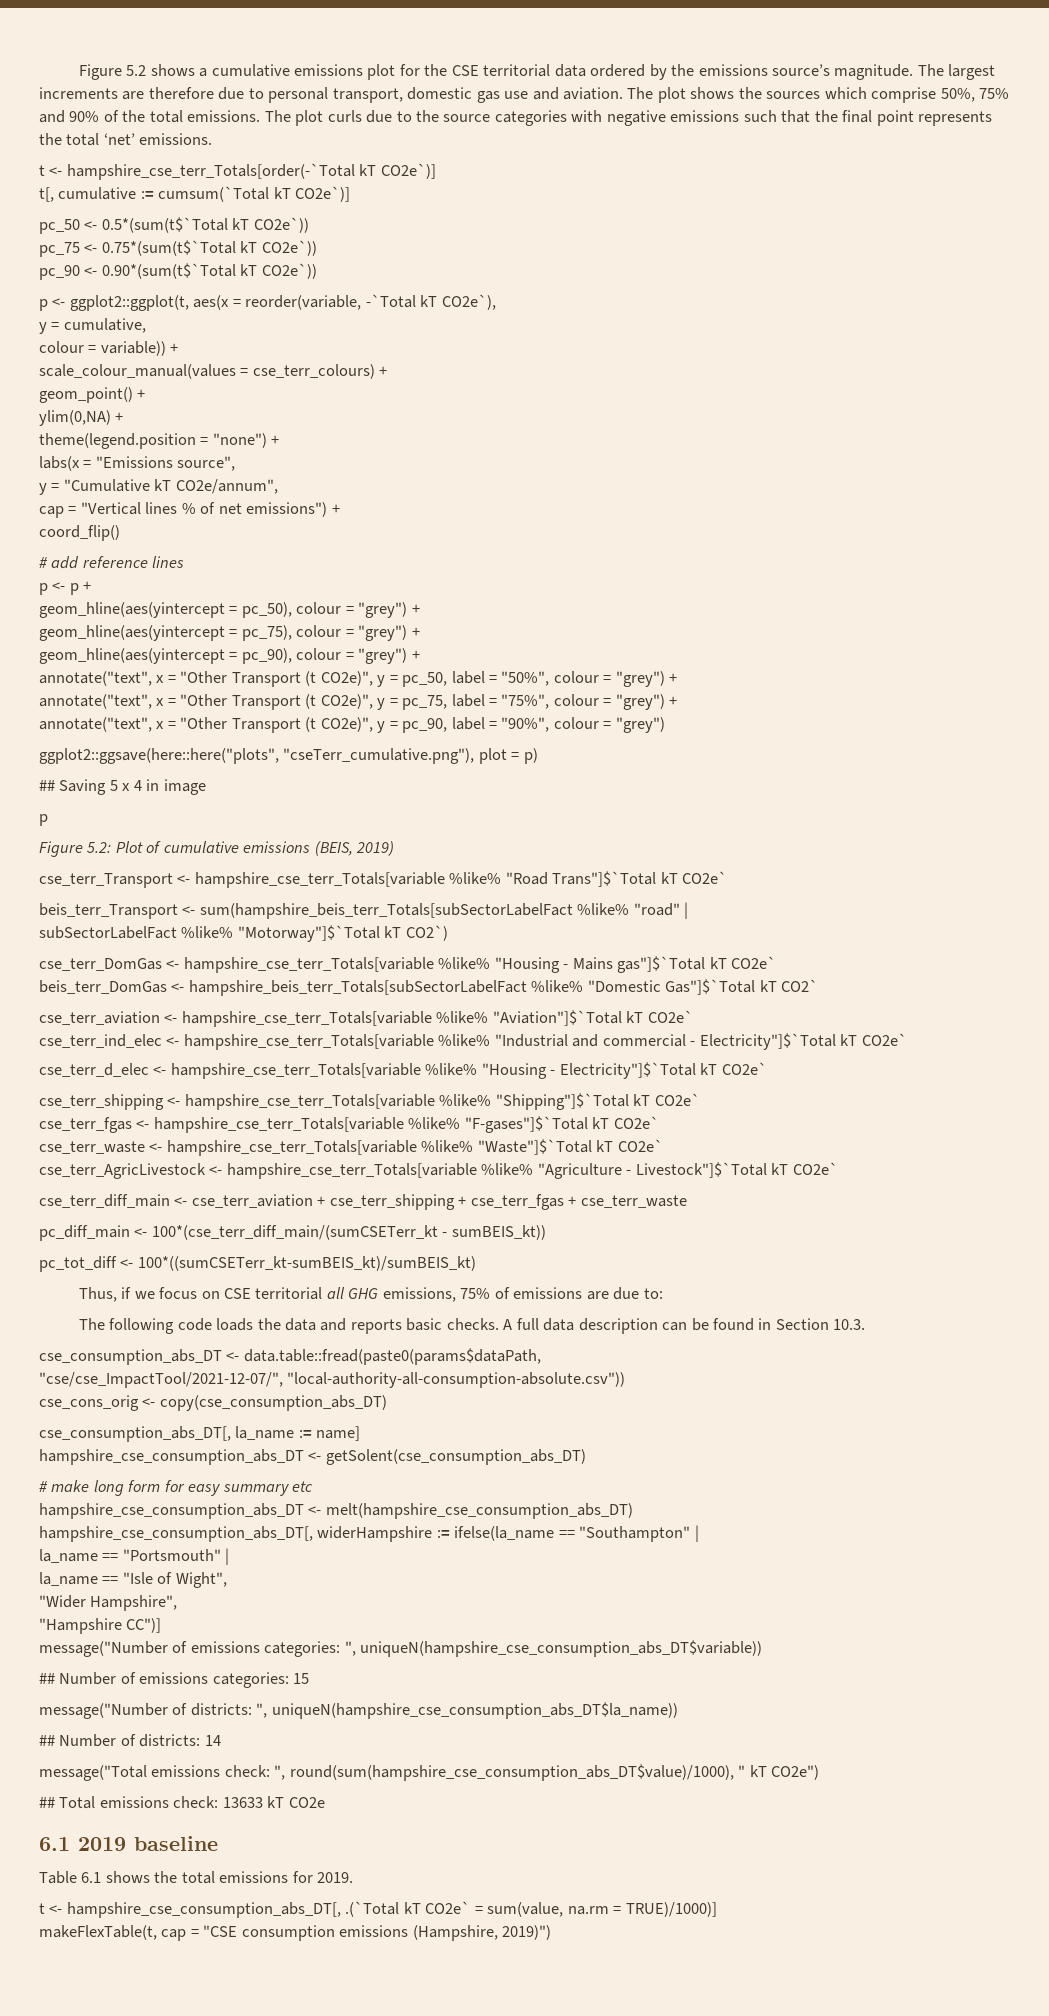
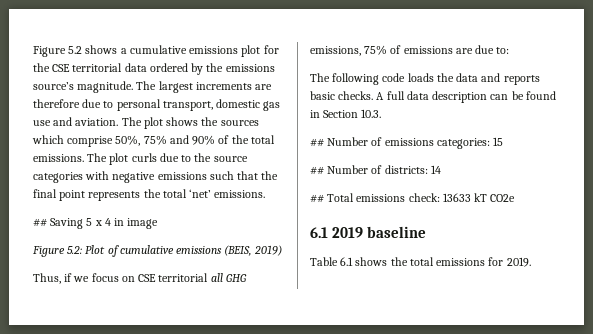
[39,163,436,180] [39,186,351,202] [39,217,309,234] [39,240,317,257] [39,263,317,280] [39,294,496,311] [39,318,146,334] [39,341,179,356] [39,364,388,379] [39,387,146,403] [39,410,124,426] [39,433,280,449] [39,456,236,471] [39,479,278,495] [39,502,340,518] [39,525,120,541] [39,556,185,569] [39,581,92,595] [39,602,420,618] [39,625,420,641] [39,648,420,664] [39,671,678,687] [39,694,678,710] [39,717,665,733] [39,748,538,764] // t <- hampshire_cse_terr_Totals[order(-`Total kT CO2e`)] // t[, cumulative := cumsum(`Total kT CO2e`)] // pc_50 <- 0.5*(sum(t$`Total kT CO2e`)) // pc_75 <- 0.75*(sum(t$`Total kT CO2e`)) // pc_90 <- 0.90*(sum(t$`Total kT CO2e`)) // p <- ggplot2::ggplot(t, aes(x = reorder(variable, -`Total kT CO2e`), // y = cumulative, // colour = variable)) + // scale_colour_manual(values = cse_terr_colours) + // geom_point() + // ylim(0,NA) + // theme(legend.position = "none") + // labs(x = "Emissions source", // y = "Cumulative kT CO2e/annum", // cap = "Vertical lines % of net emissions") + // coord_flip() // # add reference lines // p <- p + // geom_hline(aes(yintercept = pc_50), colour = "grey") + // geom_hline(aes(yintercept = pc_75), colour = "grey") + // geom_hline(aes(yintercept = pc_90), colour = "grey") + // annotate("text", x = "Other Transport (t CO2e)", y = pc_50, label = "50%", colour = "grey") + // annotate("text", x = "Other Transport (t CO2e)", y = pc_75, label = "75%", colour = "grey") + // annotate("text", x = "Other Transport (t CO2e)", y = pc_90, label = "90%", colour = "grey") // ggplot2::ggsave(here::here("plots", "cseTerr_cumulative.png"), plot = p) -> (266, 194) none
[39,814,48,826] // p -> (159, 223) none
[39,871,728,888] [39,902,689,919] [39,925,448,942] [39,956,777,973] [39,979,819,996] [39,1010,693,1027] [39,1033,907,1050] [39,1062,767,1079] [39,1093,700,1110] [39,1116,659,1133] [39,1139,663,1156] [39,1162,838,1179] [39,1194,687,1210] [39,1225,546,1241] [39,1256,476,1272] // cse_terr_Transport <- hampshire_cse_terr_Totals[variable %like% "Road Trans"]$`Total kT CO2e` // beis_terr_Transport <- sum(hampshire_beis_terr_Totals[subSectorLabelFact %like% "road" | // subSectorLabelFact %like% "Motorway"]$`Total kT CO2`) // cse_terr_DomGas <- hampshire_cse_terr_Totals[variable %like% "Housing - Mains gas"]$`Total kT CO2e` // beis_terr_DomGas <- hampshire_beis_terr_Totals[subSectorLabelFact %like% "Domestic Gas"]$`Total kT CO2` // cse_terr_aviation <- hampshire_cse_terr_Totals[variable %like% "Aviation"]$`Total kT CO2e` // cse_terr_ind_elec <- hampshire_cse_terr_Totals[variable %like% "Industrial and commercial - Electricity"]$`Total kT CO2e` // cse_terr_d_elec <- hampshire_cse_terr_Totals[variable %like% "Housing - Electricity"]$`Total kT CO2e` // cse_terr_shipping <- hampshire_cse_terr_Totals[variable %like% "Shipping"]$`Total kT CO2e` // cse_terr_fgas <- hampshire_cse_terr_Totals[variable %like% "F-gases"]$`Total kT CO2e` // cse_terr_waste <- hampshire_cse_terr_Totals[variable %like% "Waste"]$`Total kT CO2e` // cse_terr_AgricLivestock <- hampshire_cse_terr_Totals[variable %like% "Agriculture - Livestock"]$`Total kT CO2e` // cse_terr_diff_main <- cse_terr_aviation + cse_terr_shipping + cse_terr_fgas + cse_terr_waste // pc_diff_main <- 100*(cse_terr_diff_main/(sumCSETerr_kt - sumBEIS_kt)) // pc_tot_diff <- 100*((sumCSETerr_kt-sumBEIS_kt)/sumBEIS_kt) -> (282, 250) none
[39,1348,541,1365] [39,1372,626,1388] [39,1395,387,1411] [39,1426,361,1442] [39,1449,586,1465] [39,1480,314,1496] [39,1503,633,1519] [39,1525,699,1542] [39,1548,230,1565] [39,1572,227,1588] [39,1595,178,1611] [39,1618,162,1634] [39,1640,763,1657] // cse_consumption_abs_DT <- data.table::fread(paste0(params$dataPath, // "cse/cse_ImpactTool/2021-12-07/", "local-authority-all-consumption-absolute.csv")) // cse_cons_orig <- copy(cse_consumption_abs_DT) // cse_consumption_abs_DT[, la_name := name] // hampshire_cse_consumption_abs_DT <- getSolent(cse_consumption_abs_DT) // # make long form for easy summary etc // hampshire_cse_consumption_abs_DT <- melt(hampshire_cse_consumption_abs_DT) // hampshire_cse_consumption_abs_DT[, widerHampshire := ifelse(la_name == "Southampton" | // la_name == "Portsmouth" | // la_name == "Isle of Wight", // "Wider Hampshire", // "Hampshire CC")] // message("Number of emissions categories: ", uniqueN(hampshire_cse_consumption_abs_DT$variable)) -> (382, 113) none
[39,1702,678,1719] // message("Number of districts: ", uniqueN(hampshire_cse_consumption_abs_DT$la_name)) -> (504, 141) none
[39,1764,820,1781] // message("Total emissions check: ", round(sum(hampshire_cse_consumption_abs_DT$value)/1000), " kT CO2e") -> (441, 169) none
[39,1901,717,1918] [39,1925,552,1941] // t <- hampshire_cse_consumption_abs_DT[, .(`Total kT CO2e` = sum(value, na.rm = TRUE)/1000)] // makeFlexTable(t, cap = "CSE consumption emissions (Hampshire, 2019)") -> (531, 262) none

